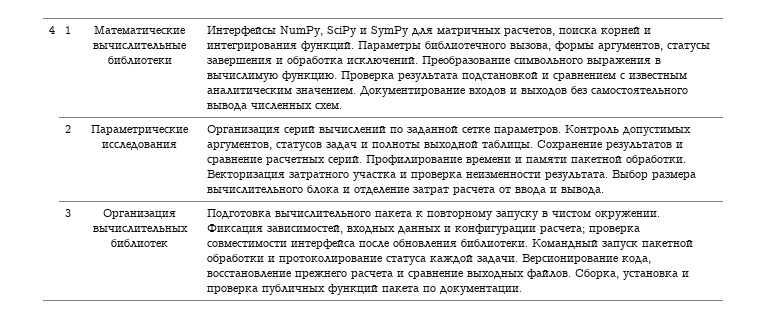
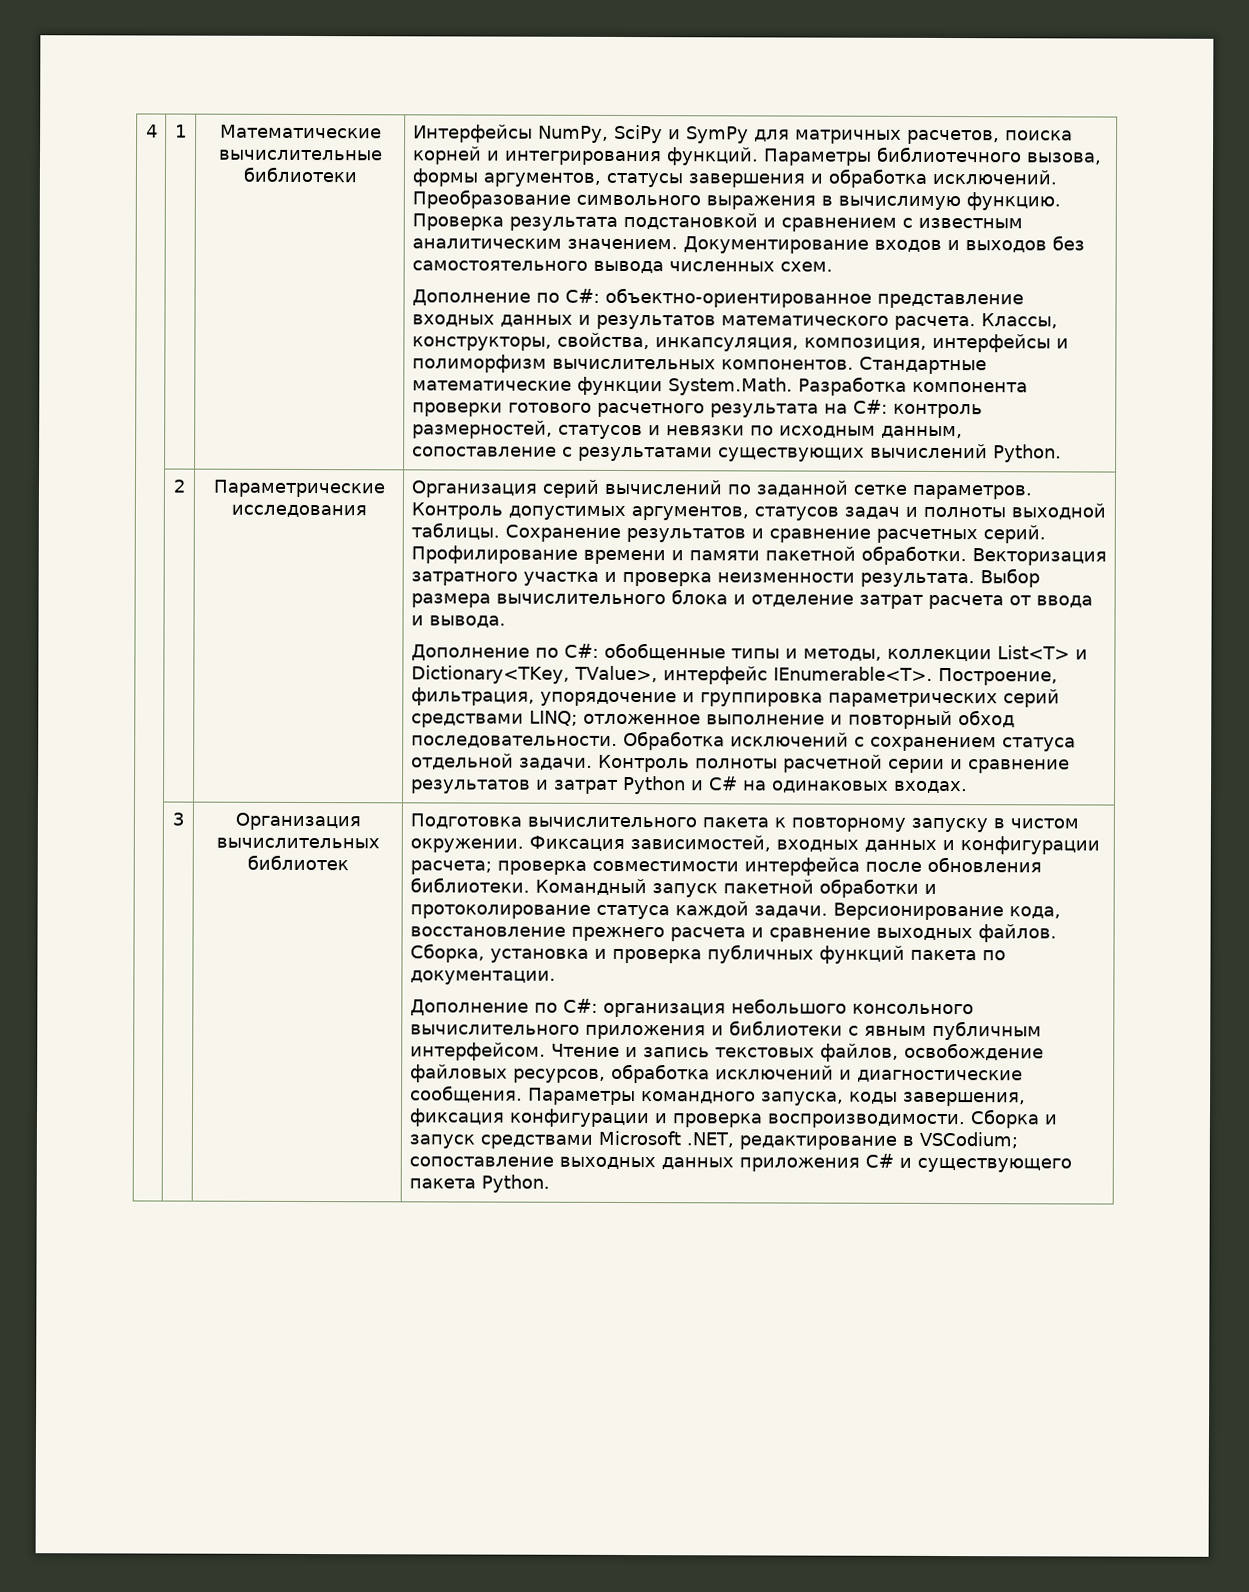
(342, 105) none -> [411,287,1024,309] [411,313,1058,331] [411,332,1069,353] [411,354,987,375] [411,376,1028,396] [411,399,983,419] [411,420,963,440] [411,443,1062,463] // Дополнение по C#: объектно-ориентированное представление входных данных и результатов математического расчета. Классы, конструкторы, свойства, инкапсуляция, композиция, интерфейсы и полиморфизм вычислительных компонентов. Стандартные математические функции System.Math. Разработка компонента проверки готового расчетного результата на C#: контроль размерностей, статусов и невязки по исходным данным, сопоставление с результатами существующих вычислений Python.
(604, 191) none -> [410,642,1088,662] [410,665,1058,686] [410,687,1060,708] [410,710,1015,730] [410,730,1076,752] [410,753,1070,774] [410,775,968,795] // Дополнение по C#: обобщенные типы и методы, коллекции List<T> и Dictionary<TKey, TValue>, интерфейс IEnumerable<T>. Построение, фильтрация, упорядочение и группировка параметрических серий средствами LINQ; отложенное выполнение и повторный обход последовательности. Обработка исключений с сохранением статуса отдельной задачи. Контроль полноты расчетной серии и сравнение результатов и затрат Python и C# на одинаковых входах.
(522, 290) none -> [409,998,974,1018] [409,1020,1042,1041] [409,1042,1044,1062] [409,1063,1023,1084] [409,1085,1026,1107] [408,1108,1058,1129] [408,1130,1018,1150] [408,1153,1072,1173] [408,1174,550,1193] // Дополнение по C#: организация небольшого консольного вычислительного приложения и библиотеки с явным публичным интерфейсом. Чтение и запись текстовых файлов, освобождение файловых ресурсов, обработка исключений и диагностические сообщения. Параметры командного запуска, коды завершения, фиксация конфигурации и проверка воспроизводимости. Сборка и запуск средствами Microsoft .NET, редактирование в VSCodium; сопоставление выходных данных приложения C# и существующего пакета Python.

